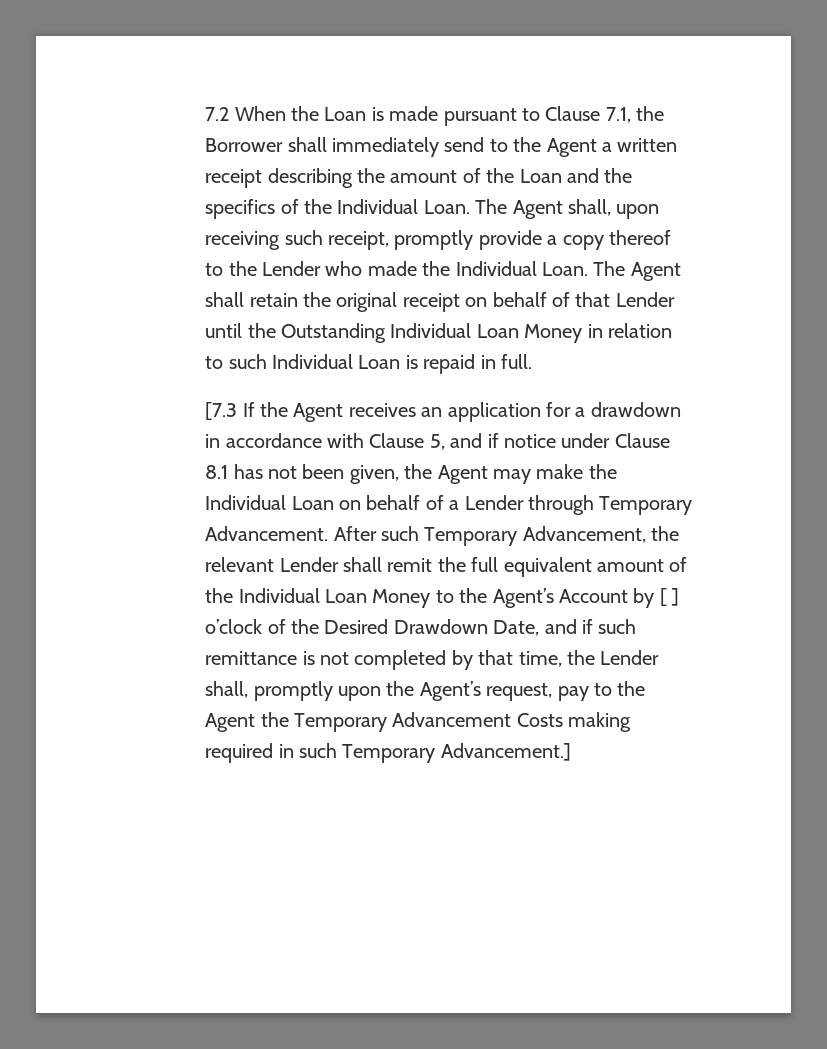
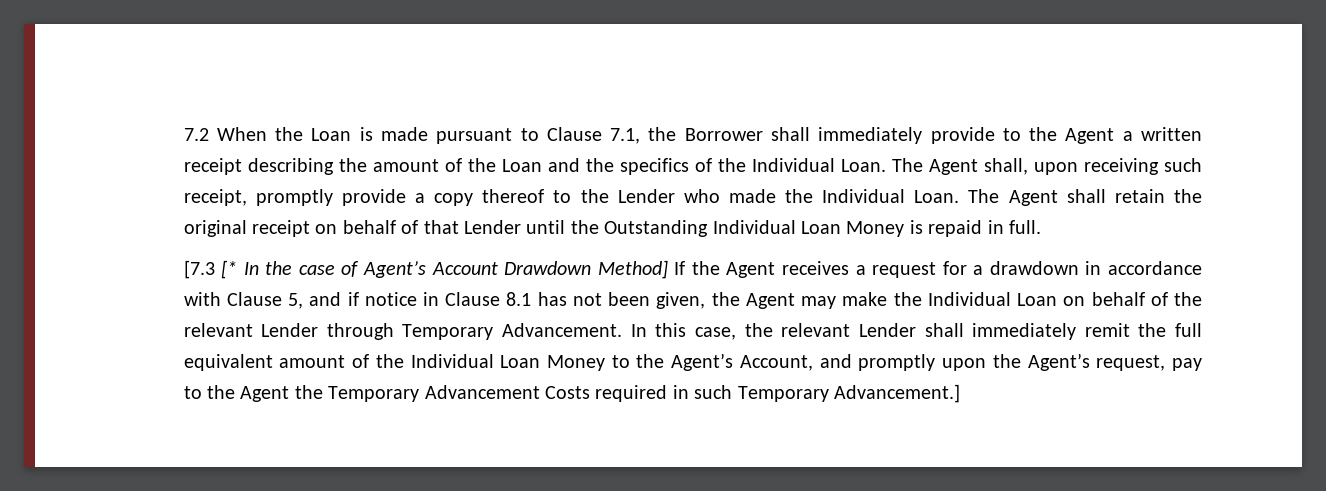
[444,137,485,152] send -> [930,127,995,144] provide
[587,323,673,338] [205,354,401,369] in relation to such Individual Loan -> (905, 229) none
(238, 411) none -> [221,260,668,279] [* In the case of Agent’s Account Drawdown Method]
[421,402,541,422] an application -> [855,262,937,278] a request
[561,433,611,448] under -> [423,292,440,306] in
[449,500,460,510] a -> [1174,292,1203,306] [183,323,253,337] the relevant
[333,526,646,546] After such Temporary Advancement, -> [630,323,736,340] In this case,
(383, 564) none -> [972,323,1077,340] immediately
[559,588,680,608] [205,619,637,636] [205,650,660,670] [205,681,249,698] Account by [ ] o’clock of the Desired Drawdown Date, and if such remittance is not completed by that time, the Lender shall, -> [739,354,852,371] Account, and
[568,712,632,732] making -> (591, 392) none

